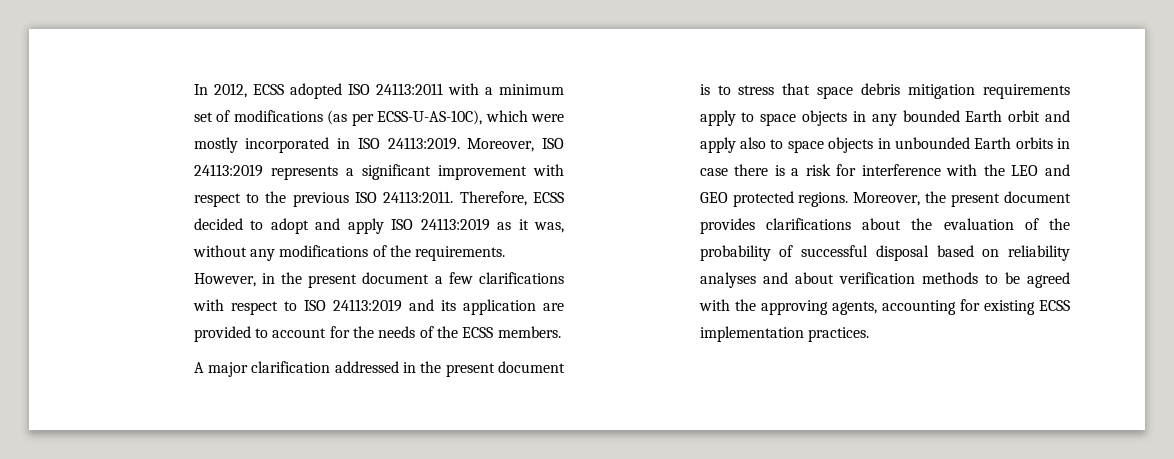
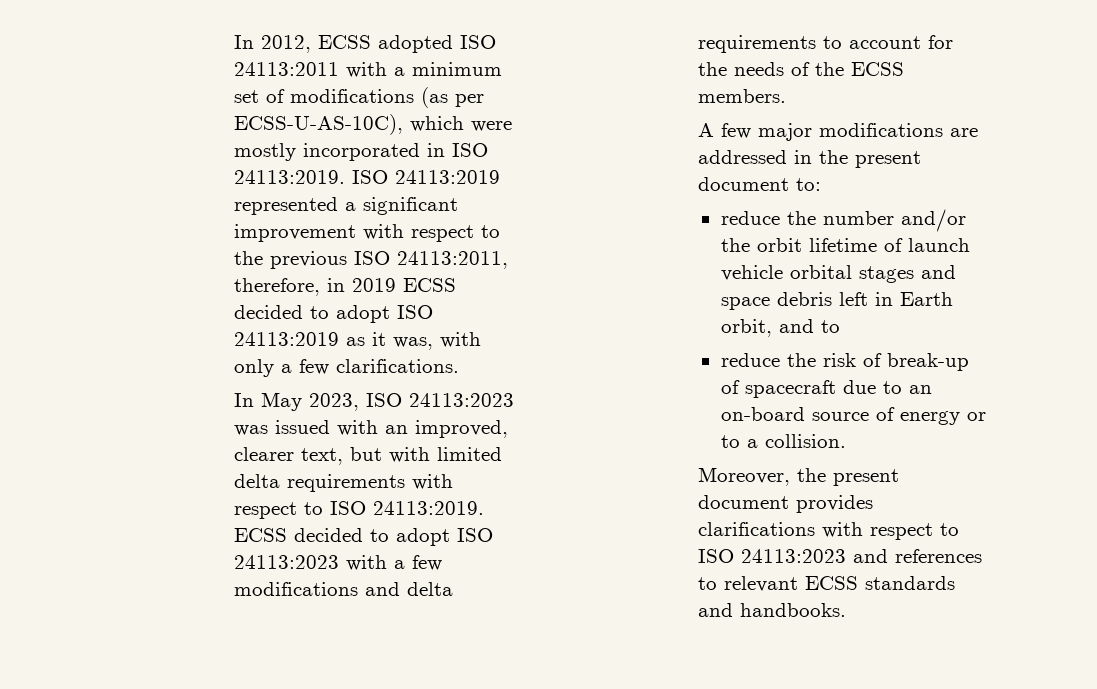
[467,138,564,152] [193,164,338,180] Moreover, ISO 24113:2019 represents -> [352,170,501,184] [234,197,339,215] ISO 24113:2019 represented
[383,191,564,206] [193,218,384,234] 24113:2011. Therefore, ECSS decided to adopt and apply -> [397,251,509,269] [234,278,457,296] [234,305,391,323] 24113:2011, therefore, in 2019 ECSS decided to adopt
[192,245,506,261] [193,272,564,288] [192,299,564,315] [193,326,251,342] without any modifications of the requirements. However, in the present document a few clarifications with respect to ISO 24113:2019 and its application are provided -> [440,332,482,348] [234,359,460,377] [234,392,515,411] [234,420,509,438] [234,447,503,465] [234,474,454,492] [234,501,485,519] [234,528,494,546] [234,555,443,571] [234,582,454,596] [698,35,817,53] with only a few clarifications. // In May 2023, ISO 24113:2023 was issued with an improved, clearer text, but with limited delta requirements with respect to ISO 24113:2019. ECSS decided to adopt ISO 24113:2023 with a few modifications and delta requirements
[208,361,331,377] major clarification -> [721,123,979,141] few major modifications are
[699,83,1070,99] [699,110,1070,126] [699,137,1070,153] [699,164,1070,176] [699,191,849,207] is to stress that space debris mitigation requirements apply to space objects in any bounded Earth orbit and apply also to space objects in unbounded Earth orbits in case there is a risk for interference with the LEO and GEO protected regions. -> [796,178,822,191] [720,209,966,232] [720,238,970,252] [720,265,956,283] [720,292,953,310] [720,319,840,337] [720,353,969,371] [720,380,932,398] [720,407,986,425] [720,434,846,448] to: // reduce the number and/or the orbit lifetime of launch vehicle orbital stages and space debris left in Earth orbit, and to // reduce the risk of break-up of spacecraft due to an on-board source of energy or to a collision. //
[862,218,1070,230] [699,245,1070,261] [699,272,1070,288] [698,299,1070,315] [699,326,869,342] about the evaluation of the probability of successful disposal based on reliability analyses and about verification methods to be agreed with the approving agents, accounting for existing ECSS implementation practices. -> [822,522,960,540] [698,549,983,563] [698,576,956,592] [698,603,847,617] with respect to ISO 24113:2023 and references to relevant ECSS standards and handbooks.

